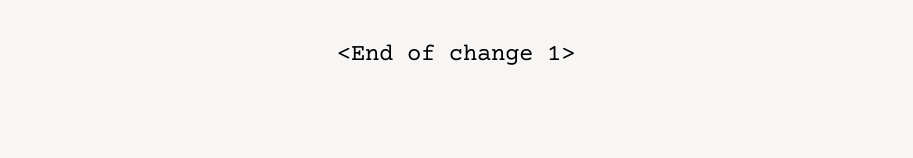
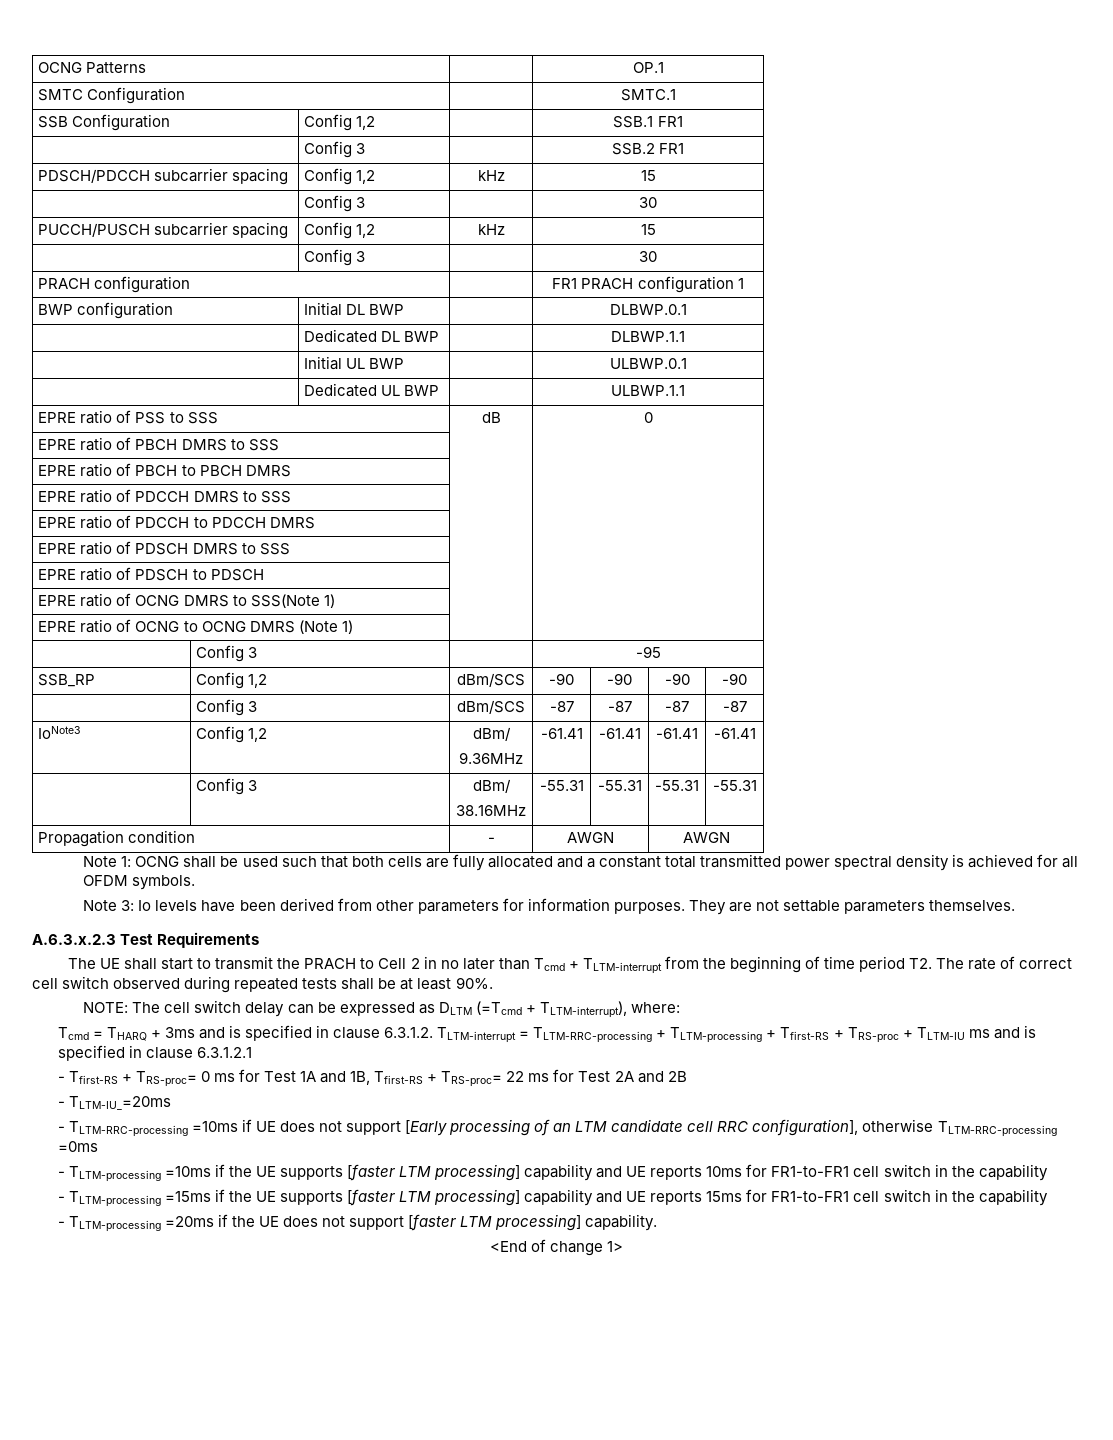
(337, 52) none -> [38,62,147,74] [632,62,664,73] [38,87,186,104] [620,89,676,101] [38,114,171,131] [304,114,376,131] [613,116,683,128] [304,141,366,158] [611,143,685,155] [38,168,289,185] [304,168,376,185] [477,170,505,181] [640,170,656,181] [304,195,366,212] [639,197,657,208] [38,222,289,239] [304,222,376,239] [477,224,505,235] [640,224,656,235] [304,249,366,266] [639,251,657,262] [38,276,191,293] [552,276,744,293] [38,302,174,319] [304,302,405,316] [609,304,687,315] [304,329,440,343] [611,331,685,342] [304,356,405,370] [609,358,687,369] [304,383,440,397] [611,385,685,396] [38,410,218,424] [481,412,501,423] [643,412,653,423] [38,437,279,451] [38,463,291,477] [38,489,291,503] [38,515,315,529] [38,541,290,555] [38,567,264,581] [38,593,335,608] [38,619,353,634] [196,645,258,662] [635,646,661,658] [38,674,96,687] [196,672,268,689] [457,673,525,687] [549,673,574,685] [607,673,632,685] [664,673,690,685] [722,673,747,685] [196,699,258,716] [457,700,525,714] [549,701,574,712] [607,701,632,712] [665,701,689,712] [722,701,747,712] [38,726,81,739] [196,726,268,743] [472,727,511,741] [459,752,523,764] [540,728,583,739] [598,728,641,739] [656,728,698,739] [713,728,756,739] [196,778,258,795] [472,779,511,793] [456,805,526,816] [539,780,584,791] [597,780,642,791] [655,780,699,791] [712,780,757,791] [38,830,196,847] [487,837,495,843] [567,832,614,843] [682,832,730,843] [83,854,1079,871] [83,875,196,890] [83,898,1016,915] [32,932,260,948] [68,956,1073,974] [32,976,493,993] [83,1000,680,1018] [57,1025,1036,1043] [57,1045,252,1061] [57,1069,687,1087] [57,1096,171,1110] [57,1119,1057,1137] [57,1141,98,1152] [57,1164,1048,1182] [57,1189,1048,1207] [57,1214,658,1232] OCNG Patterns | | OP.1 // SMTC Configuration | | SMTC.1 // SSB Configuration | Config 1,2 | | SSB.1 FR1 // | Config 3 | | SSB.2 FR1 // PDSCH/PDCCH subcarrier spacing | Config 1,2 | kHz | 15 // | Config 3 | | 30 // PUCCH/PUSCH subcarrier spacing | Config 1,2 | kHz | 15 // | Config 3 | | 30 // PRACH configuration | | FR1 PRACH configuration 1 // BWP configuration | Initial DL BWP | | DLBWP.0.1 // | Dedicated DL BWP | | DLBWP.1.1 // | Initial UL BWP | | ULBWP.0.1 // | Dedicated UL BWP | | ULBWP.1.1 // EPRE ratio of PSS to SSS | dB | 0 // EPRE ratio of PBCH DMRS to SSS | | // EPRE ratio of PBCH to PBCH DMRS | | // EPRE ratio of PDCCH DMRS to SSS | | // EPRE ratio of PDCCH to PDCCH DMRS | | // EPRE ratio of PDSCH DMRS to SSS | | // EPRE ratio of PDSCH to PDSCH | | // EPRE ratio of OCNG DMRS to SSS(Note 1) | | // EPRE ratio of OCNG to OCNG DMRS (Note 1) | | // | Config 3 | | -95 // SSB_RP | Config 1,2 | dBm/SCS | -90 | -90 | -90 | -90 // | Config 3 | dBm/SCS | -87 | -87 | -87 | -87 // IoNote3 | Config 1,2 | dBm/ // 9.36MHz | -61.41 | -61.41 | -61.41 | -61.41 // | Config 3 | dBm/ // 38.16MHz | -55.31 | -55.31 | -55.31 | -55.31 // Propagation condition | - | AWGN | AWGN // Note 1: OCNG shall be used such that both cells are fully allocated and a constant total transmitted power spectral density is achieved for all OFDM symbols. // Note 3: Io levels have been derived from other parameters for information purposes. They are not settable parameters themselves. // A.6.3.x.2.3 Test Requirements // The UE shall start to transmit the PRACH to Cell 2 in no later than Tcmd + TLTM-interrupt from the beginning of time period T2. The rate of correct cell switch observed during repeated tests shall be at least 90%. // NOTE: The cell switch delay can be expressed as DLTM (=Tcmd + TLTM-interrupt), where: // Tcmd = THARQ + 3ms and is specified in clause 6.3.1.2. TLTM-interrupt = TLTM-RRC-processing + TLTM-processing + Tfirst-RS + TRS-proc + TLTM-IU ms and is specified in clause 6.3.1.2.1 // - Tfirst-RS + TRS-proc= 0 ms for Test 1A and 1B, Tfirst-RS + TRS-proc= 22 ms for Test 2A and 2B // - TLTM-IU_=20ms // - TLTM-RRC-processing =10ms if UE does not support [Early processing of an LTM candidate cell RRC configuration], otherwise TLTM-RRC-processing =0ms // - TLTM-processing =10ms if the UE supports [faster LTM processing] capability and UE reports 10ms for FR1-to-FR1 cell switch in the capability // - TLTM-processing =15ms if the UE supports [faster LTM processing] capability and UE reports 15ms for FR1-to-FR1 cell switch in the capability // - TLTM-processing =20ms if the UE does not support [faster LTM processing] capability. //

